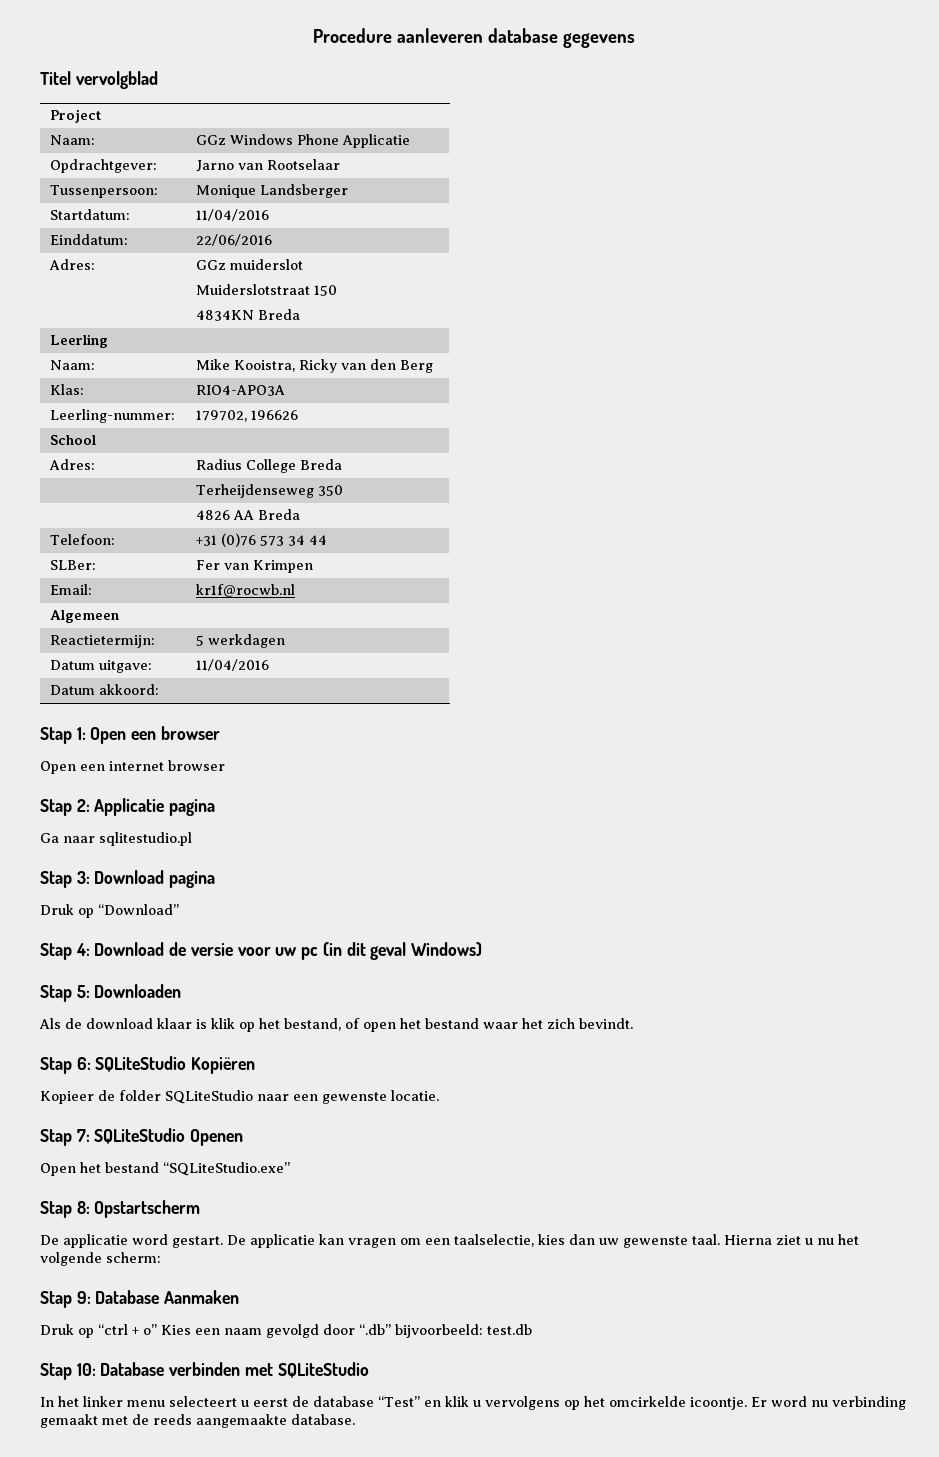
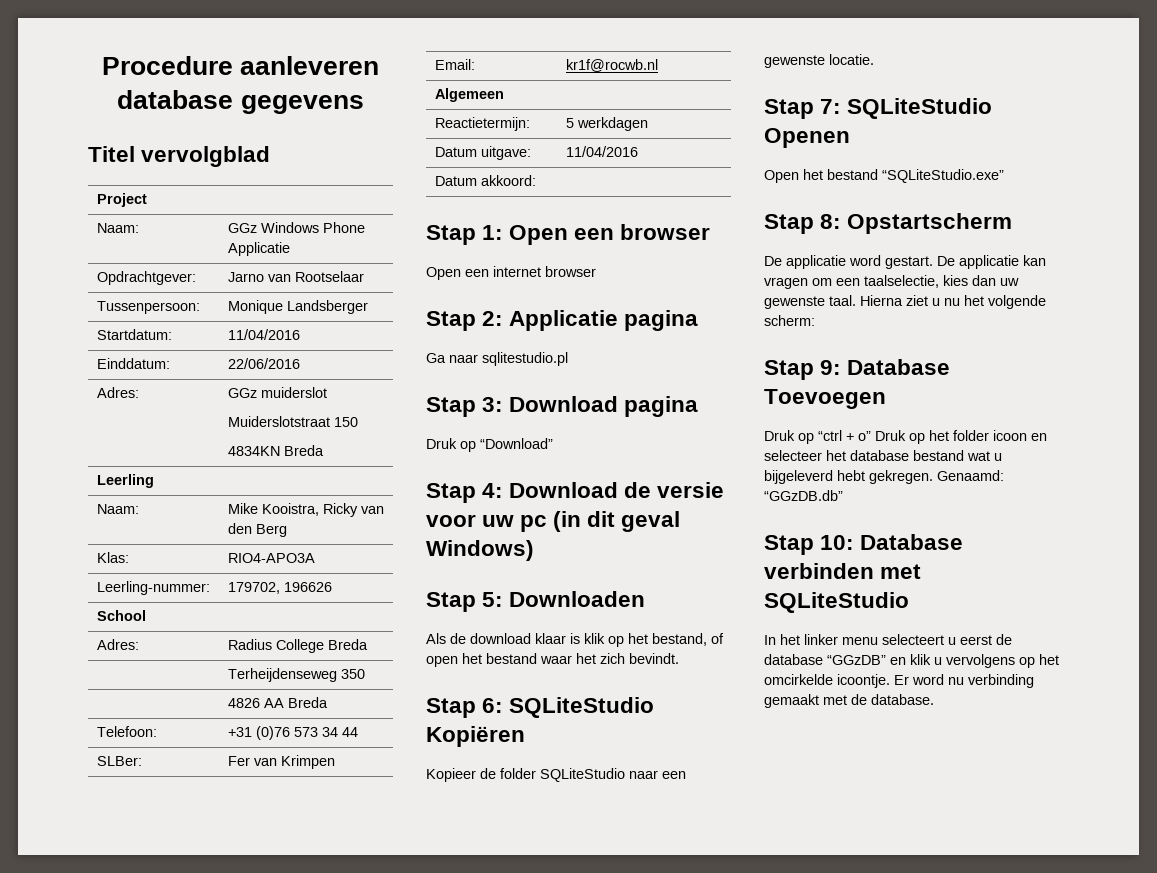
[164,1290,240,1304] Aanmaken -> [764,389,886,409] Toevoegen
[161,1324,532,1338] Kies een naam gevolgd door “.db” bijvoorbeeld: test.db -> [875,430,1047,444] [764,450,1002,461] [764,470,1004,484] [764,490,843,501] Druk op het folder icoon en selecteer het database bestand wat u bijgeleverd hebt gekregen. Genaamd: “GGzDB.db”
[378,1396,420,1407] “Test” -> [827,655,886,665] “GGzDB”
[153,1414,287,1428] reeds aangemaakte -> (867, 699) none

